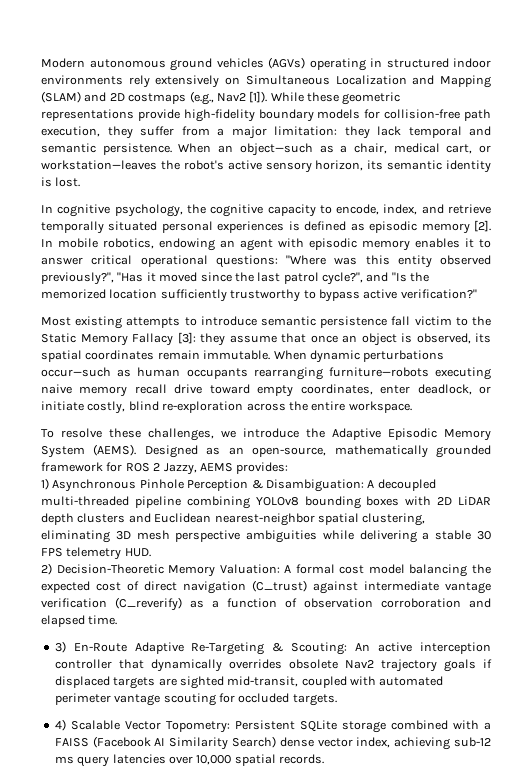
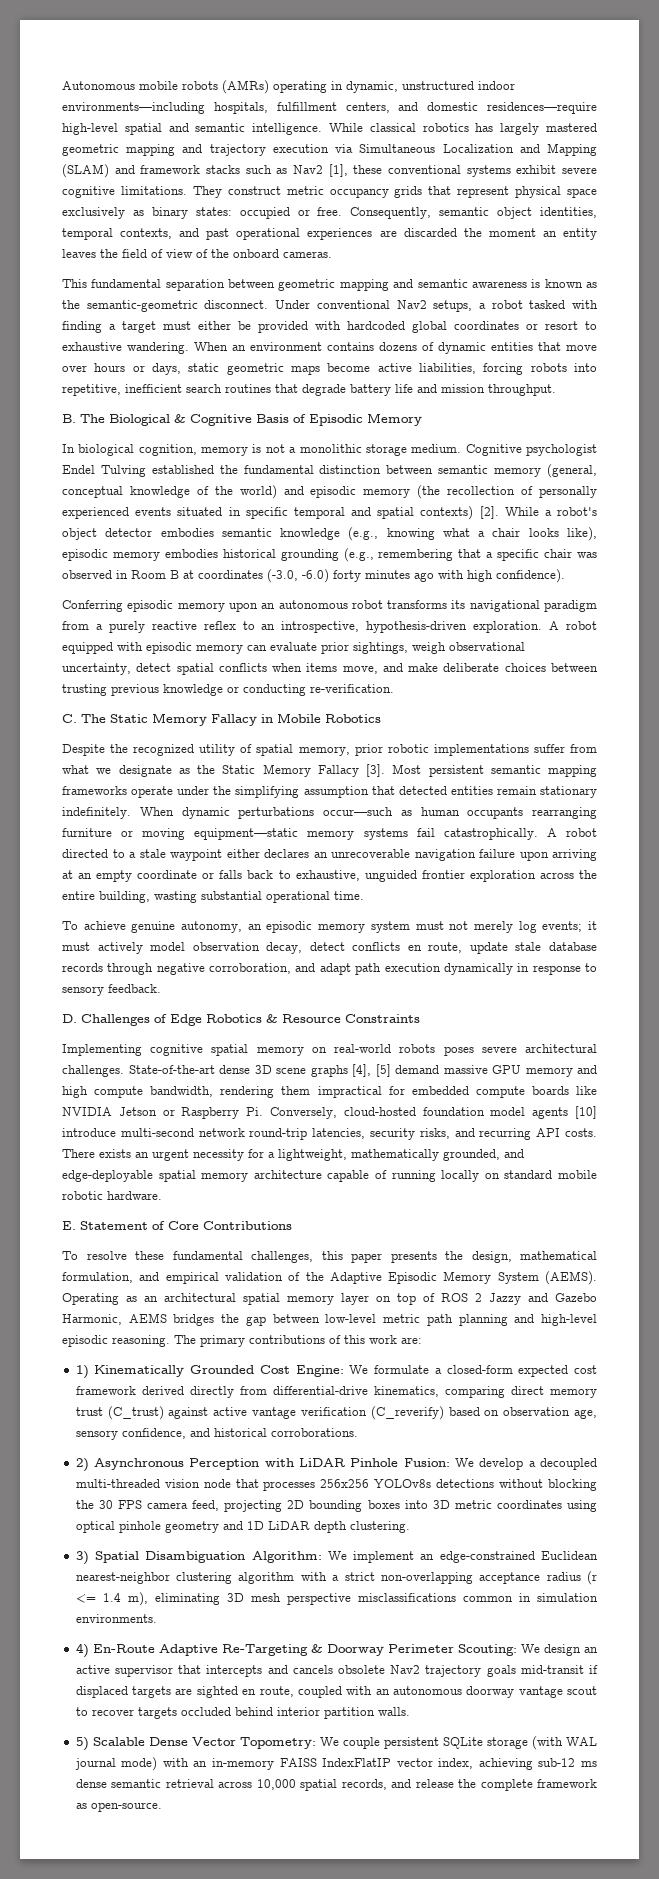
[41,57,491,71] [41,75,241,88] Modern autonomous ground vehicles (AGVs) operating in structured indoor environments rely extensively on -> [62,80,515,94] [62,102,597,114] [62,123,598,135] [62,144,354,156] Autonomous mobile robots (AMRs) operating in dynamic, unstructured indoor environments—including hospitals, fulfillment centers, and domestic residences—require high-level spatial and semantic intelligence. While classical robotics has largely mastered geometric mapping and trajectory execution via
[109,91,401,105] [41,109,491,122] [41,126,491,139] [41,143,491,156] [41,160,491,173] [41,177,81,187] [41,204,492,217] [41,220,492,234] [41,238,491,251] [41,255,491,268] [41,272,430,285] [41,289,477,302] [41,316,491,329] [41,332,491,346] [41,350,271,362] 2D costmaps (e.g., Nav2 [1]). While these geometric representations provide high-fidelity boundary models for collision-free path execution, they suffer from a major limitation: they lack temporal and semantic persistence. When an object—such as a chair, medical cart, or workstation—leaves the robot's active sensory horizon, its semantic identity is lost. // In cognitive psychology, the cognitive capacity to encode, index, and retrieve temporally situated personal experiences is defined as episodic memory [2]. In mobile robotics, endowing an agent with episodic memory enables it to answer critical operational questions: "Where was this entity observed previously?", "Has it moved since the last patrol cycle?", and "Is the memorized location sufficiently trustworthy to bypass active verification?" // Most existing attempts to introduce semantic persistence fall victim to the Static Memory Fallacy [3]: they assume that once an object is observed, its spatial coordinates remain immutable. -> [140,164,597,177] [62,186,597,198] [62,207,597,219] [62,228,597,240] [62,249,332,258] [62,279,598,291] [62,300,598,312] [62,321,597,333] [62,342,597,354] [62,363,597,375] [62,384,556,396] [62,413,422,426] [62,444,598,456] [62,464,598,478] [62,485,598,499] [62,506,598,520] [62,527,597,541] [62,548,598,562] [62,569,565,583] [62,600,597,612] [62,621,598,633] [62,642,525,654] [62,663,598,675] [62,684,394,696] [62,713,381,726] [62,744,597,756] [62,764,597,777] [62,786,598,798] [62,807,131,819] framework stacks such as Nav2 [1], these conventional systems exhibit severe cognitive limitations. They construct metric occupancy grids that represent physical space exclusively as binary states: occupied or free. Consequently, semantic object identities, temporal contexts, and past operational experiences are discarded the moment an entity leaves the field of view of the onboard cameras. // This fundamental separation between geometric mapping and semantic awareness is known as the semantic-geometric disconnect. Under conventional Nav2 setups, a robot tasked with finding a target must either be provided with hardcoded global coordinates or resort to exhaustive wandering. When an environment contains dozens of dynamic entities that move over hours or days, static geometric maps become active liabilities, forcing robots into repetitive, inefficient search routines that degrade battery life and mission throughput. // B. The Biological & Cognitive Basis of Episodic Memory // In biological cognition, memory is not a monolithic storage medium. Cognitive psychologist Endel Tulving established the fundamental distinction between semantic memory (general, conceptual knowledge of the world) and episodic memory (the recollection of personally experienced events situated in specific temporal and spatial contexts) [2]. While a robot's object detector embodies semantic knowledge (e.g., knowing what a chair looks like), episodic memory embodies historical grounding (e.g., remembering that a specific chair was observed in Room B at coordinates (-3.0, -6.0) forty minutes ago with high confidence). // Conferring episodic memory upon an autonomous robot transforms its navigational paradigm from a purely reactive reflex to an introspective, hypothesis-driven exploration. A robot equipped with episodic memory can evaluate prior sightings, weigh observational uncertainty, detect spatial conflicts when items move, and make deliberate choices between trusting previous knowledge or conducting re-verification. // C. The Static Memory Fallacy in Mobile Robotics // Despite the recognized utility of spatial memory, prior robotic implementations suffer from what we designate as the Static Memory Fallacy [3]. Most persistent semantic mapping frameworks operate under the simplifying assumption that detected entities remain stationary indefinitely.
[328,367,491,380] [41,384,492,397] [41,401,412,414] [41,428,299,441] furniture—robots executing naive memory recall drive toward empty coordinates, enter deadlock, or initiate costly, blind re-exploration across the entire workspace. // To resolve these challenges, we introduce -> [62,828,597,840] [62,849,597,861] [62,870,597,882] [62,891,364,903] [62,921,597,933] [62,942,597,954] [62,963,598,975] [62,984,161,996] [62,1014,420,1026] [62,1044,597,1056] [62,1064,597,1077] [62,1086,598,1098] [62,1106,597,1119] [62,1128,598,1140] [62,1149,524,1161] [62,1170,598,1182] [62,1191,162,1200] [62,1221,292,1230] [62,1251,597,1263] [62,1272,301,1284] furniture or moving equipment—static memory systems fail catastrophically. A robot directed to a stale waypoint either declares an unrecoverable navigation failure upon arriving at an empty coordinate or falls back to exhaustive, unguided frontier exploration across the entire building, wasting substantial operational time. // To achieve genuine autonomy, an episodic memory system must not merely log events; it must actively model observation decay, detect conflicts en route, update stale database records through negative corroboration, and adapt path execution dynamically in response to sensory feedback. // D. Challenges of Edge Robotics & Resource Constraints // Implementing cognitive spatial memory on real-world robots poses severe architectural challenges. State-of-the-art dense 3D scene graphs [4], [5] demand massive GPU memory and high compute bandwidth, rendering them impractical for embedded compute boards like NVIDIA Jetson or Raspberry Pi. Conversely, cloud-hosted foundation model agents [10] introduce multi-second network round-trip latencies, security risks, and recurring API costs. There exists an urgent necessity for a lightweight, mathematically grounded, and edge-deployable spatial memory architecture capable of running locally on standard mobile robotic hardware. // E. Statement of Core Contributions // To resolve these fundamental challenges, this paper presents the design, mathematical formulation, and empirical validation of
[144,445,198,458] Designed -> [62,1293,119,1305] Operating
[252,445,491,458] [41,462,289,475] [41,478,436,492] [41,496,491,509] [41,513,426,526] [41,530,491,543] [41,547,151,560] [41,563,491,577] [41,580,491,594] [41,597,491,611] [41,615,118,627] [54,641,491,655] [54,659,282,672] open-source, mathematically grounded framework for ROS 2 Jazzy, AEMS provides: // 1) Asynchronous Pinhole Perception & Disambiguation: A decoupled multi-threaded pipeline combining YOLOv8 bounding boxes with 2D LiDAR depth clusters and Euclidean nearest-neighbor spatial clustering, eliminating 3D mesh perspective ambiguities while delivering a stable 30 FPS telemetry HUD. // 2) Decision-Theoretic Memory Valuation: A formal cost model balancing the expected cost of direct navigation (C_trust) against intermediate vantage verification (C_reverify) as a function of observation corroboration and elapsed time. // 3) En-Route Adaptive Re-Targeting & Scouting: An active interception controller that dynamically overrides -> [164,1293,597,1305] [62,1313,598,1326] [62,1335,422,1347] [75,1365,598,1379] [75,1386,597,1398] [75,1406,597,1420] [75,1428,358,1440] [75,1458,597,1472] [75,1479,597,1491] [75,1500,598,1512] [75,1521,410,1533] [75,1551,598,1565] [75,1571,597,1585] [75,1592,598,1606] [75,1614,157,1623] [75,1643,598,1658] [75,1665,333,1677] architectural spatial memory layer on top of ROS 2 Jazzy and Gazebo Harmonic, AEMS bridges the gap between low-level metric path planning and high-level episodic reasoning. The primary contributions of this work are: // 1) Kinematically Grounded Cost Engine: We formulate a closed-form expected cost framework derived directly from differential-drive kinematics, comparing direct memory trust (C_trust) against active vantage verification (C_reverify) based on observation age, sensory confidence, and historical corroborations. // 2) Asynchronous Perception with LiDAR Pinhole Fusion: We develop a decoupled multi-threaded vision node that processes 256x256 YOLOv8s detections without blocking the 30 FPS camera feed, projecting 2D bounding boxes into 3D metric coordinates using optical pinhole geometry and 1D LiDAR depth clustering. // 3) Spatial Disambiguation Algorithm: We implement an edge-constrained Euclidean nearest-neighbor clustering algorithm with a strict non-overlapping acceptance radius (r <= 1.4 m), eliminating 3D mesh perspective misclassifications common in simulation environments. // 4) En-Route Adaptive Re-Targeting & Doorway Perimeter Scouting: We design an active supervisor that intercepts and cancels
(476, 665) none -> [520,1665,584,1674] mid-transit
[227,676,444,688] [54,693,337,706] [54,719,491,733] [54,736,314,750] mid-transit, coupled with automated perimeter vantage scouting for occluded targets. // 4) Scalable Vector Topometry: Persistent SQLite storage combined with a FAISS (Facebook AI Similarity Search) dense -> [242,1686,598,1698] [75,1707,410,1719] [75,1736,597,1751] [74,1757,392,1771] en route, coupled with an autonomous doorway vantage scout to recover targets occluded behind interior partition walls. // 5) Scalable Dense Vector Topometry: We couple persistent SQLite storage (with WAL journal mode) with an in-memory FAISS IndexFlatIP
[77,754,324,767] query latencies over 10,000 spatial records. -> [75,1779,598,1791] [75,1802,162,1812] dense semantic retrieval across 10,000 spatial records, and release the complete framework as open-source.

